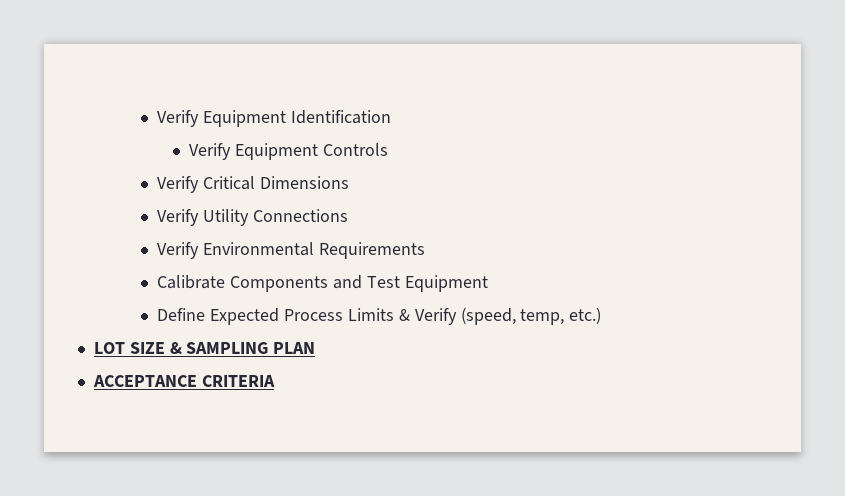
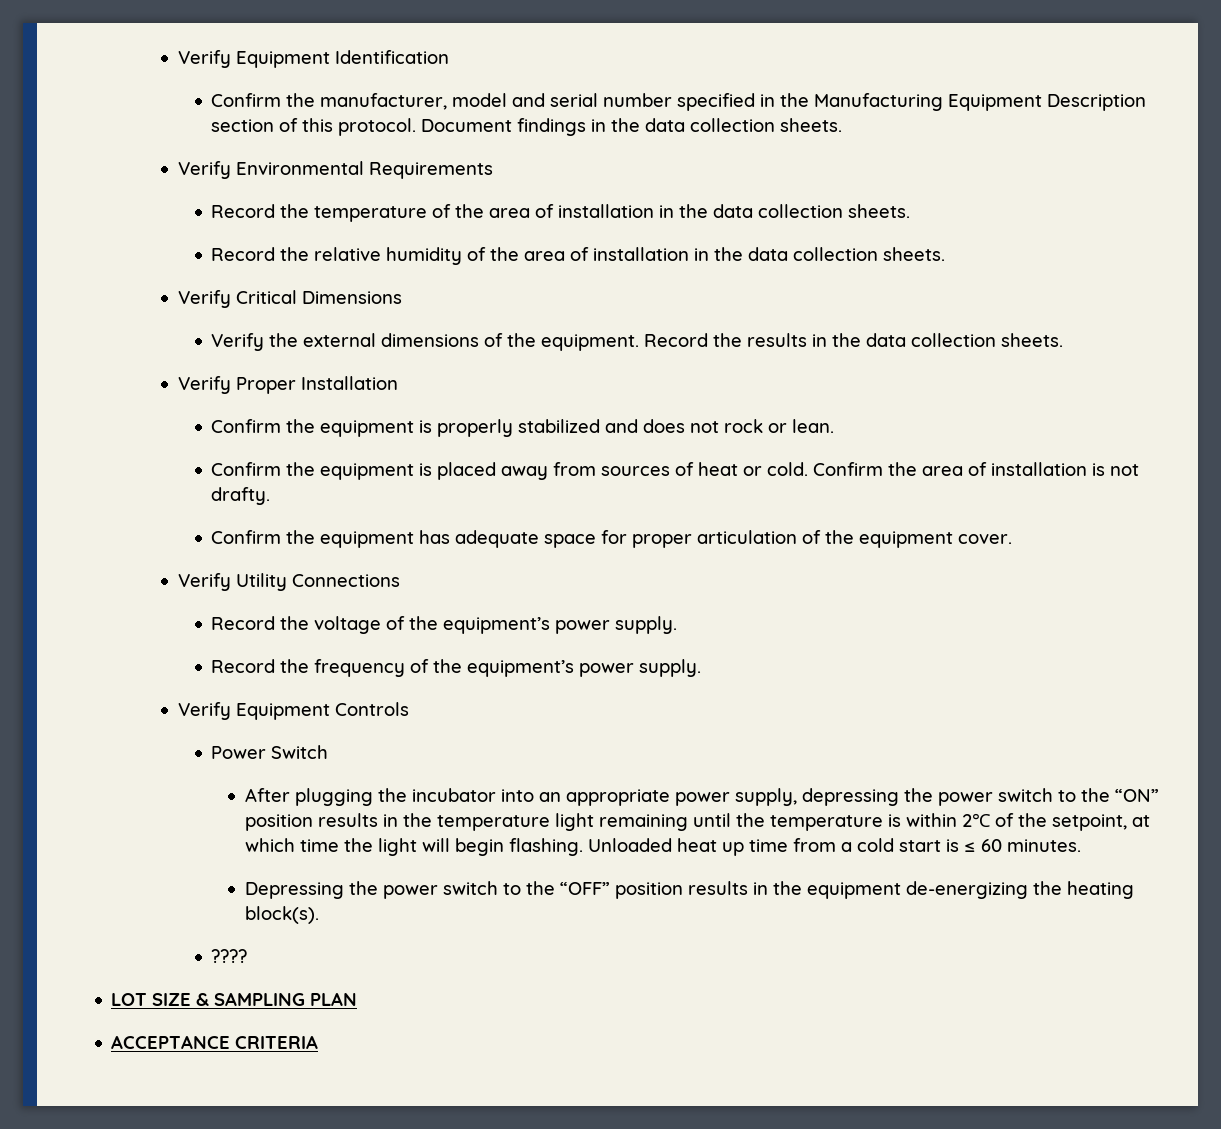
[189,143,388,160] [157,176,350,193] [157,209,349,226] [157,242,426,259] [157,275,488,292] [157,307,602,325] Verify Equipment Controls // Verify Critical Dimensions // Verify Utility Connections // Verify Environmental Requirements // Calibrate Components and Test Equipment // Define Expected Process Limits & Verify (speed, temp, etc.) -> [211,93,1147,111] [211,118,843,136] [178,161,494,179] [211,204,911,222] [211,247,946,265] [178,290,403,308] [211,333,1064,351] [178,376,399,394] [211,419,835,437] [211,462,1140,480] [211,487,271,505] [211,530,1013,548] [178,573,401,591] [211,616,678,634] [211,659,702,677] [178,702,410,720] [211,745,329,759] [244,788,1159,806] [244,813,1150,831] [244,838,1081,856] [244,881,1134,899] [244,906,319,924] [211,949,248,963] Confirm the manufacturer, model and serial number specified in the Manufacturing Equipment Description section of this protocol. Document findings in the data collection sheets. // Verify Environmental Requirements // Record the temperature of the area of installation in the data collection sheets. // Record the relative humidity of the area of installation in the data collection sheets. // Verify Critical Dimensions // Verify the external dimensions of the equipment. Record the results in the data collection sheets. // Verify Proper Installation // Confirm the equipment is properly stabilized and does not rock or lean. // Confirm the equipment is placed away from sources of heat or cold. Confirm the area of installation is not drafty. // Confirm the equipment has adequate space for proper articulation of the equipment cover. // Verify Utility Connections // Record the voltage of the equipment’s power supply. // Record the frequency of the equipment’s power supply. // Verify Equipment Controls // Power Switch // After plugging the incubator into an appropriate power supply, depressing the power switch to the “ON” position results in the temperature light remaining until the temperature is within 2℃ of the setpoint, at which time the light will begin flashing. Unloaded heat up time from a cold start is ≤ 60 minutes. // Depressing the power switch to the “OFF” position results in the equipment de-energizing the heating block(s). // ????

